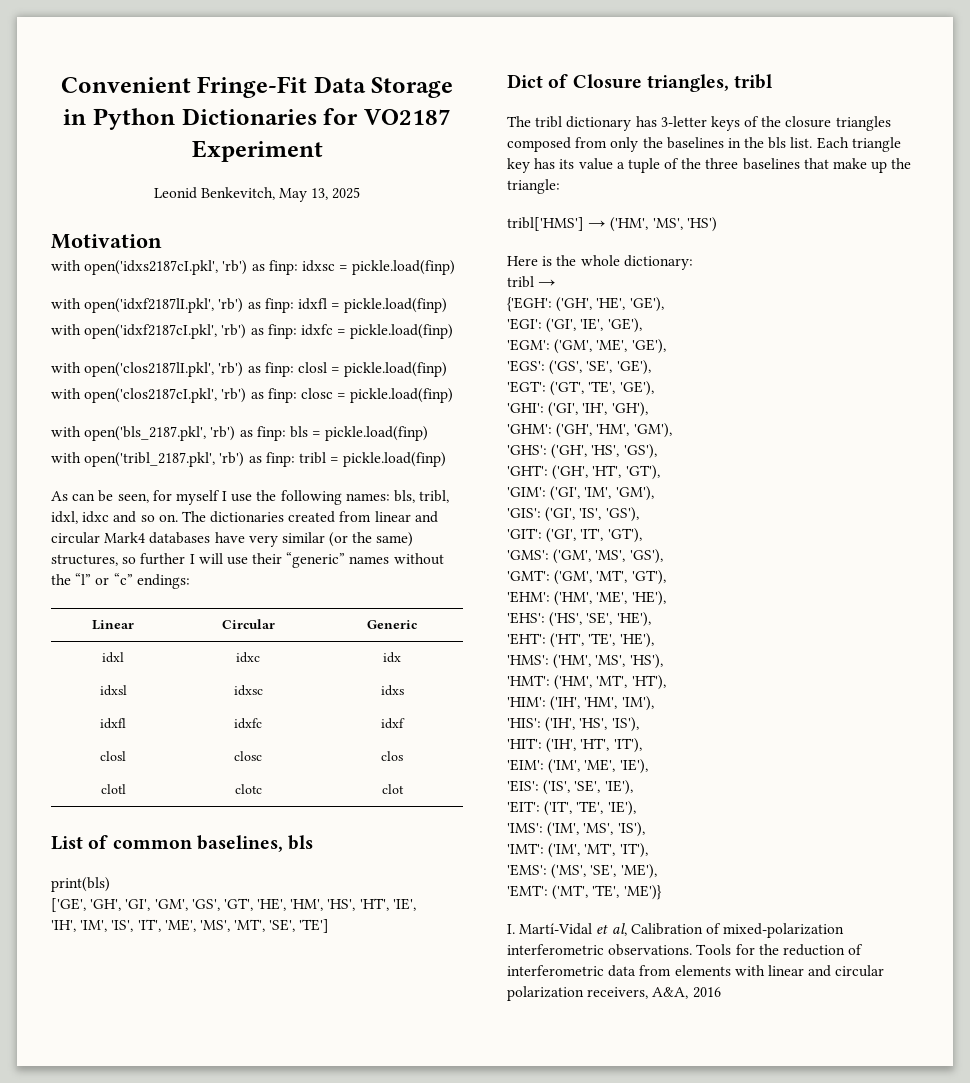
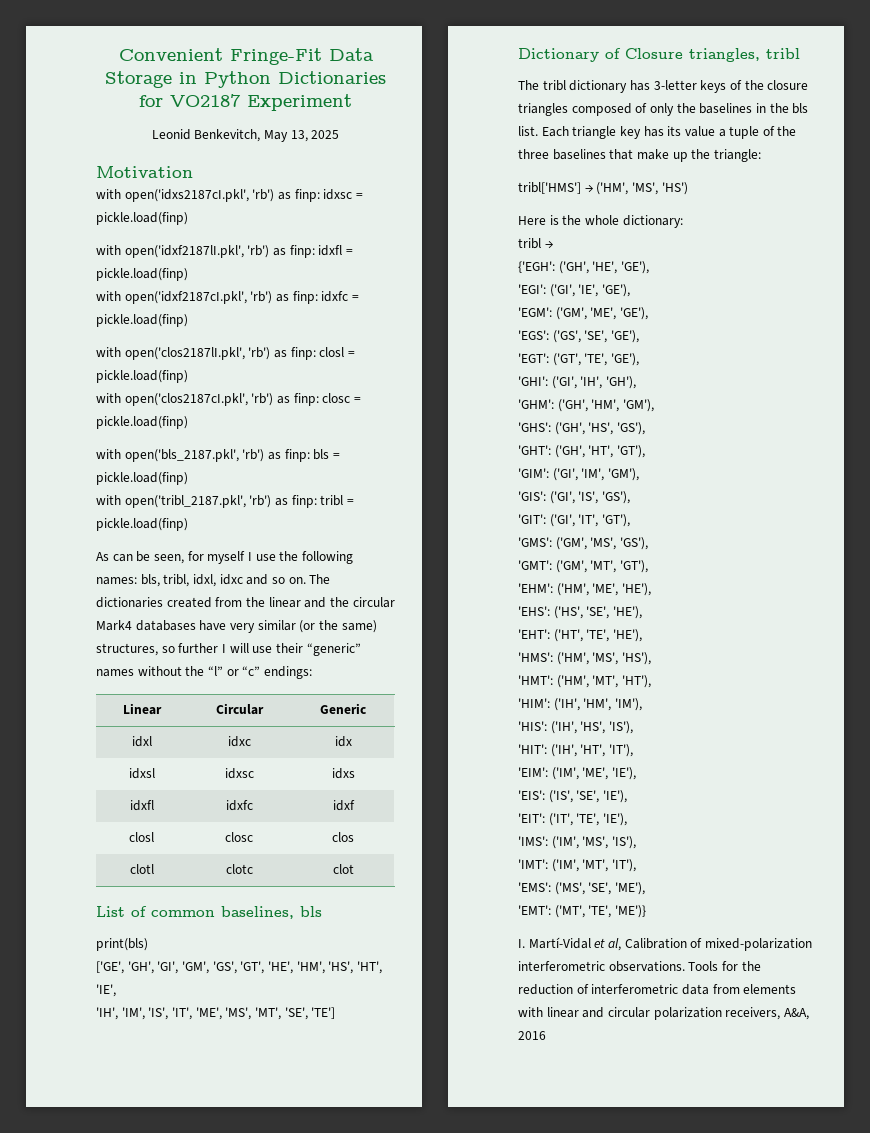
[374,511,438,523] linear and -> [245,597,349,608] the linear and the
[507,74,543,88] Dict -> [518,48,599,62] Dictionary
[575,137,608,148] from -> [635,103,648,113] of

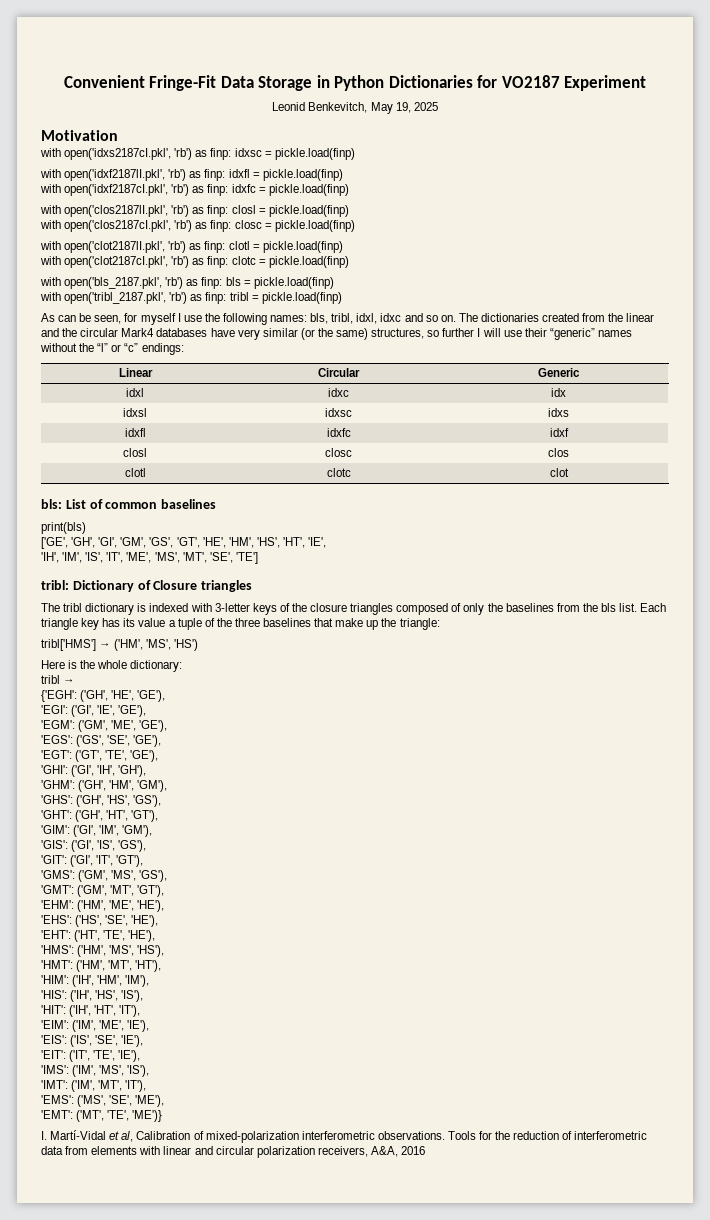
[290,130,308,142] 13, -> [395,102,411,113] 19,
(188, 422) none -> [40,241,343,253] [40,256,349,268] // with open('clot2187lI.pkl', 'rb') as finp: clotl = pickle.load(finp) // with open('clot2187cI.pkl', 'rb') as finp: clotc = pickle.load(finp)
(354, 869) none -> [41,499,62,509] bls:
[221,906,322,919] baselines, bls -> [161,499,217,509] baselines
(336, 1013) none -> [41,580,69,590] tribl:
[689,48,800,62] triangles, tribl -> [201,580,253,592] triangles
[629,80,650,91] has -> [137,603,212,612] is indexed with
[755,103,766,113] in -> [556,603,580,612] from

